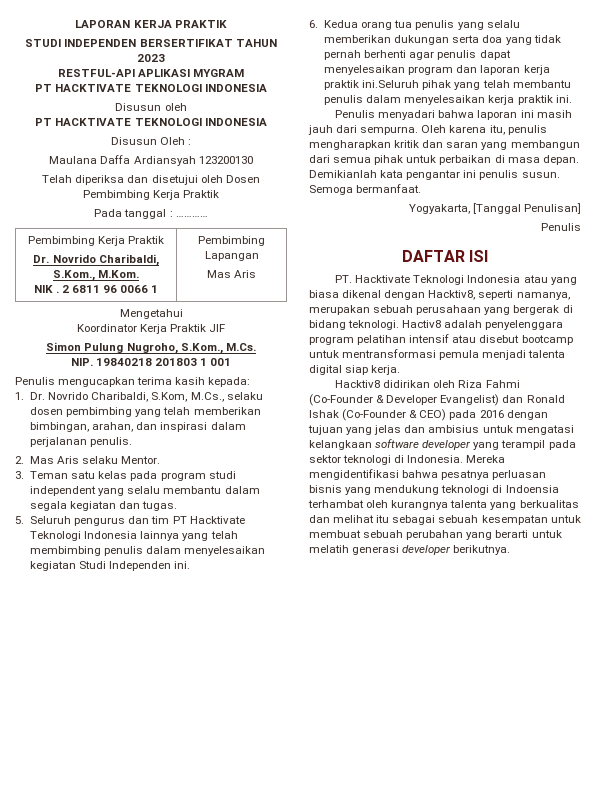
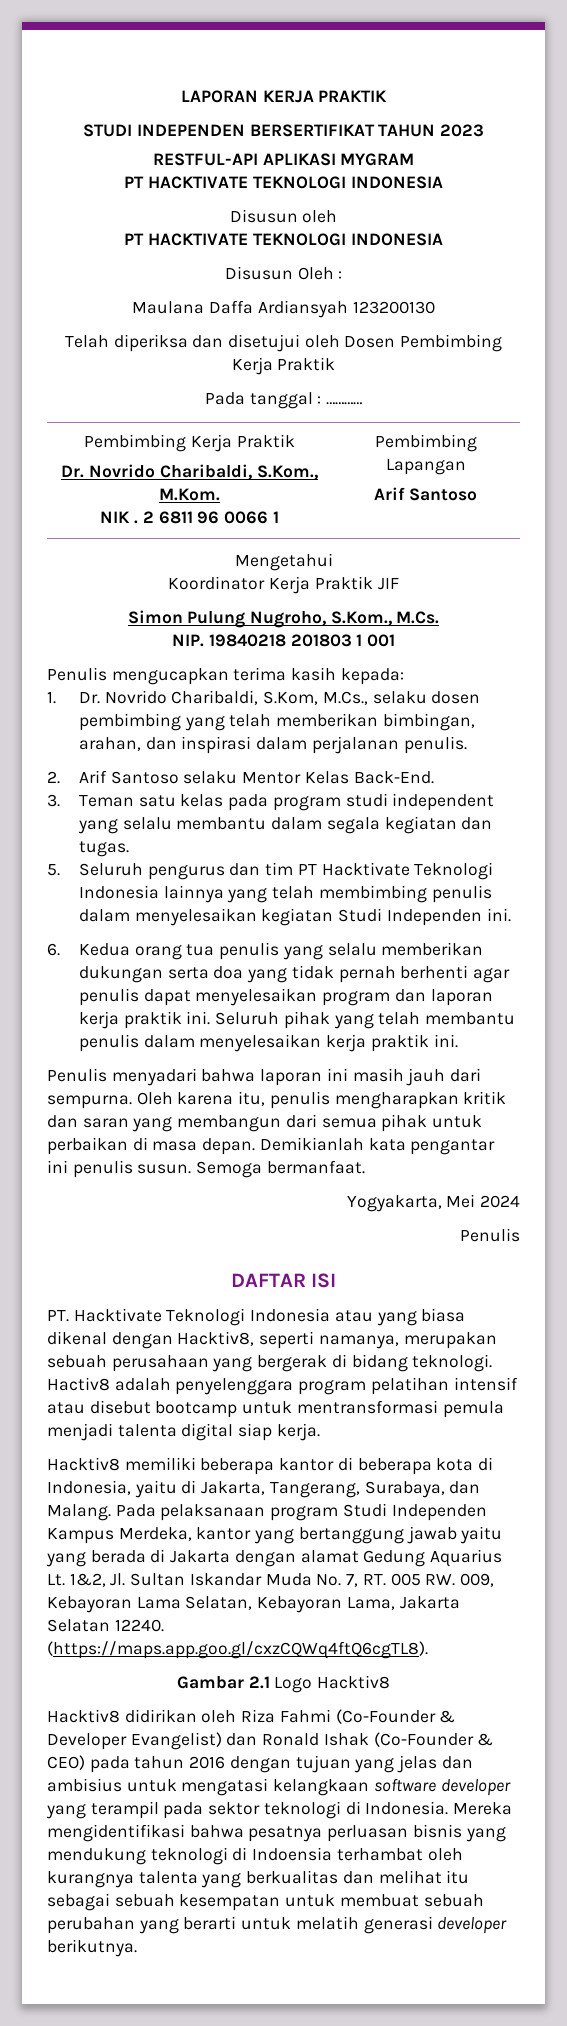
[206,270,257,278] Mas Aris -> [374,487,477,501] Arif Santoso
[30,456,161,464] Mas Aris selaku Mentor. -> [78,770,434,784] Arif Santoso selaku Mentor Kelas Back-End.
[362,80,420,88] ini.Seluruh -> [186,1011,280,1025] ini. Seluruh
[472,203,581,214] [Tanggal Penulisan] -> [446,1194,520,1208] Mei 2024
(401, 370) none -> [47,1457,494,1475] [47,1480,481,1498] [47,1503,487,1521] [47,1526,503,1544] [46,1549,503,1567] [47,1573,494,1587] [47,1596,460,1613] [47,1619,164,1632] [47,1641,428,1659] [176,1675,391,1693] // Hacktiv8 memiliki beberapa kantor di beberapa kota di Indonesia, yaitu di Jakarta, Tangerang, Surabaya, dan Malang. Pada pelaksanaan program Studi Independen Kampus Merdeka, kantor yang bertanggung jawab yaitu yang berada di Jakarta dengan alamat Gedung Aquarius Lt. 1&2, Jl. Sultan Iskandar Muda No. 7, RT. 005 RW. 009, Kebayoran Lama Selatan, Kebayoran Lama, Jakarta Selatan 12240. (https://maps.app.goo.gl/cxzCQWq4ftQ6cgTL8). // Gambar 2.1 Logo Hacktiv8
(477, 415) none -> [134,1756,185,1769] tahun

